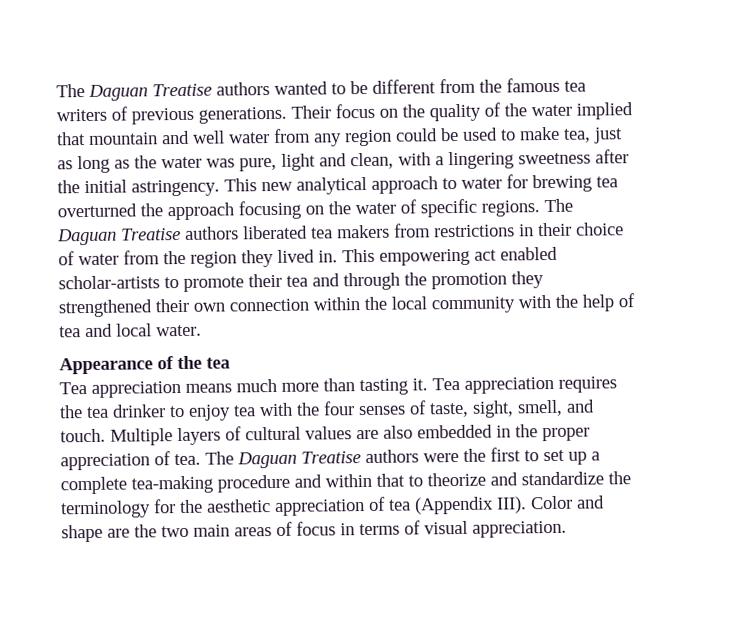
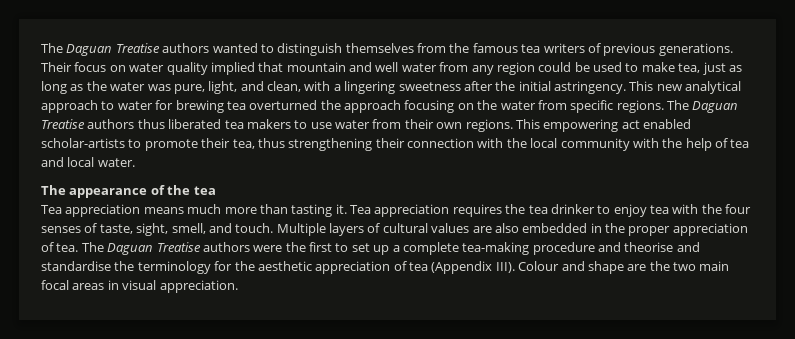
[350,79,436,95] be different -> [277,43,414,56] distinguish themselves
[402,102,572,122] the quality of the water -> [129,62,208,75] water quality
[281,153,316,171] light -> [208,81,238,94] light,
[400,199,417,214] of -> [537,100,567,110] from
(239, 233) none -> [137,119,165,129] thus
[394,222,624,238] [58,249,338,268] from restrictions in their choice of water from the region they lived in. -> [294,119,513,132] to use water from their own regions.
[286,271,544,291] [58,297,360,318] tea and through the promotion they strengthened their own connection within -> [232,138,504,151] tea, thus strengthening their connection with
[59,357,153,375] Appearance -> [41,185,148,198] The appearance
[325,471,604,488] within that to theorize and standardize -> [624,242,700,252] [41,261,111,271] theorise and standardise
[530,495,573,510] Color -> [518,261,560,271] Colour
[234,520,421,537] areas of focus in terms of -> [41,280,119,290] focal areas in

